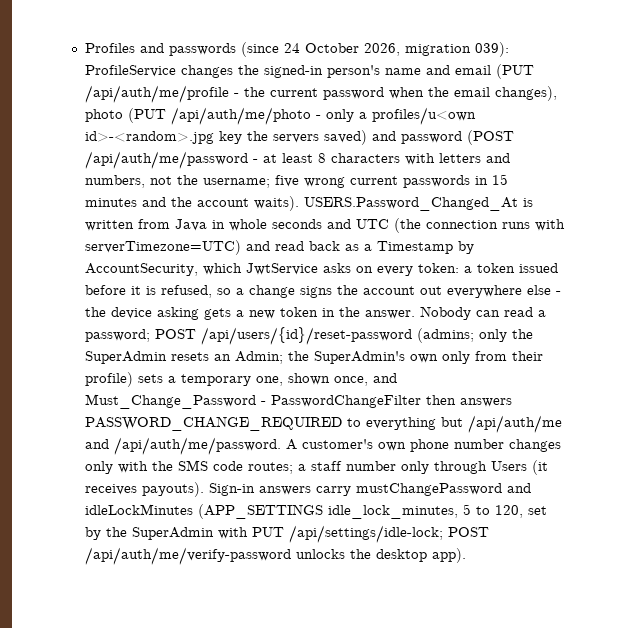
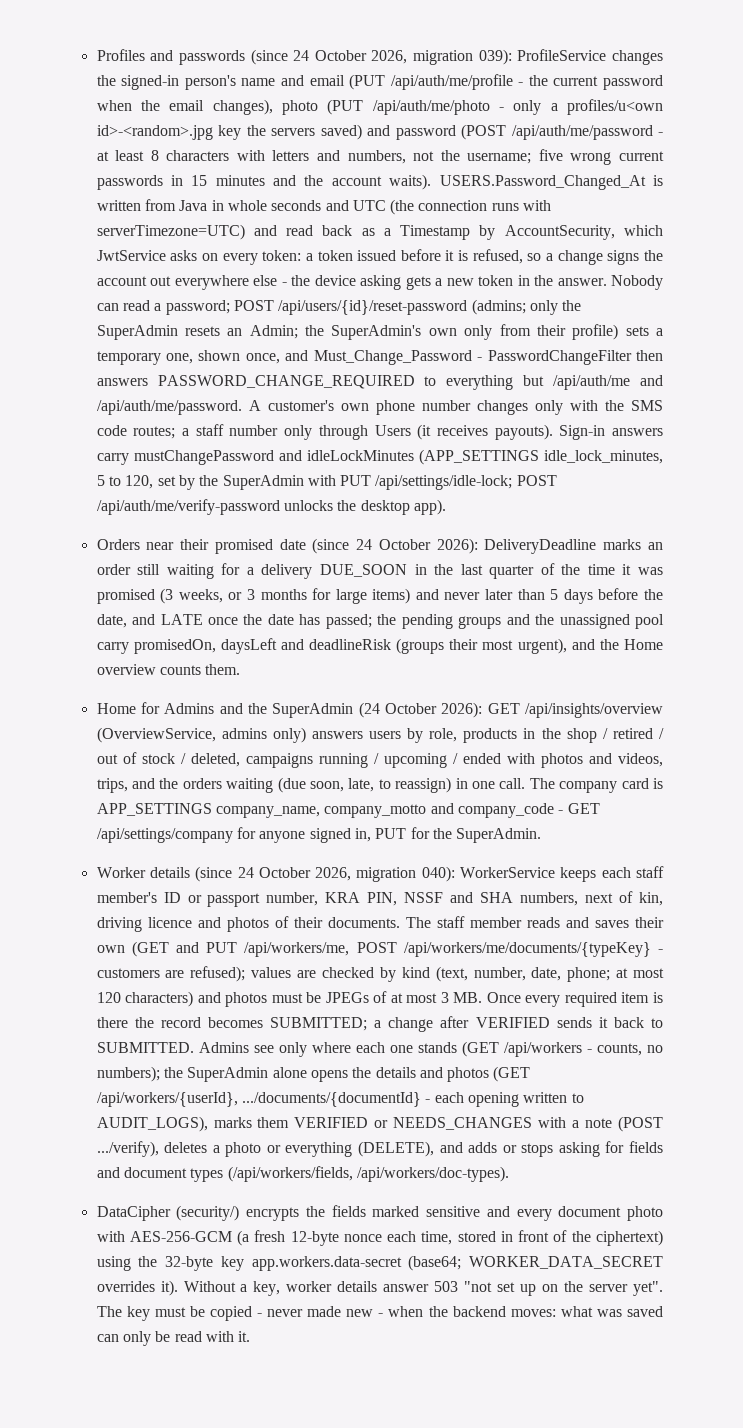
(466, 555) none -> [96,538,663,554] [96,563,663,579] [96,588,663,604] [96,614,664,629] [96,638,663,654] [96,664,241,675] [96,702,663,718] [96,727,665,743] [96,752,663,768] [96,777,663,793] [96,803,600,818] [96,827,542,843] [96,866,664,882] [96,891,663,907] [96,916,665,932] [96,941,663,957] [96,966,664,982] [96,991,663,1007] [96,1016,664,1032] [96,1041,663,1057] [96,1066,531,1082] [96,1092,584,1107] [96,1116,663,1132] [96,1141,664,1157] [96,1166,509,1182] [96,1205,663,1221] [96,1230,663,1246] [96,1255,663,1271] [96,1280,663,1296] [96,1306,663,1321] [96,1331,251,1346] // Orders near their promised date (since 24 October 2026): DeliveryDeadline marks an order still waiting for a delivery DUE_SOON in the last quarter of the time it was promised (3 weeks, or 3 months for large items) and never later than 5 days before the date, and LATE once the date has passed; the pending groups and the unassigned pool carry promisedOn, daysLeft and deadlineRisk (groups their most urgent), and the Home overview counts them. // Home for Admins and the SuperAdmin (24 October 2026): GET /api/insights/overview (OverviewService, admins only) answers users by role, products in the shop / retired / out of stock / deleted, campaigns running / upcoming / ended with photos and videos, trips, and the orders waiting (due soon, late, to reassign) in one call. The company card is APP_SETTINGS company_name, company_motto and company_code - GET /api/settings/company for anyone signed in, PUT for the SuperAdmin. // Worker details (since 24 October 2026, migration 040): WorkerService keeps each staff member's ID or passport number, KRA PIN, NSSF and SHA numbers, next of kin, driving licence and photos of their documents. The staff member reads and saves their own (GET and PUT /api/workers/me, POST /api/workers/me/documents/{typeKey} - customers are refused); values are checked by kind (text, number, date, phone; at most 120 characters) and photos must be JPEGs of at most 3 MB. Once every required item is there the record becomes SUBMITTED; a change after VERIFIED sends it back to SUBMITTED. Admins see only where each one stands (GET /api/workers - counts, no numbers); the SuperAdmin alone opens the details and photos (GET /api/workers/{userId}, .../documents/{documentId} - each opening written to AUDIT_LOGS), marks them VERIFIED or NEEDS_CHANGES with a note (POST .../verify), deletes a photo or everything (DELETE), and adds or stops asking for fields and document types (/api/workers/fields, /api/workers/doc-types). // DataCipher (security/) encrypts the fields marked sensitive and every document photo with AES-256-GCM (a fresh 12-byte nonce each time, stored in front of the ciphertext) using the 32-byte key app.workers.data-secret (base64; WORKER_DATA_SECRET overrides it). Without a key, worker details answer 503 "not set up on the server yet". The key must be copied - never made new - when the backend moves: what was saved can only be read with it.

